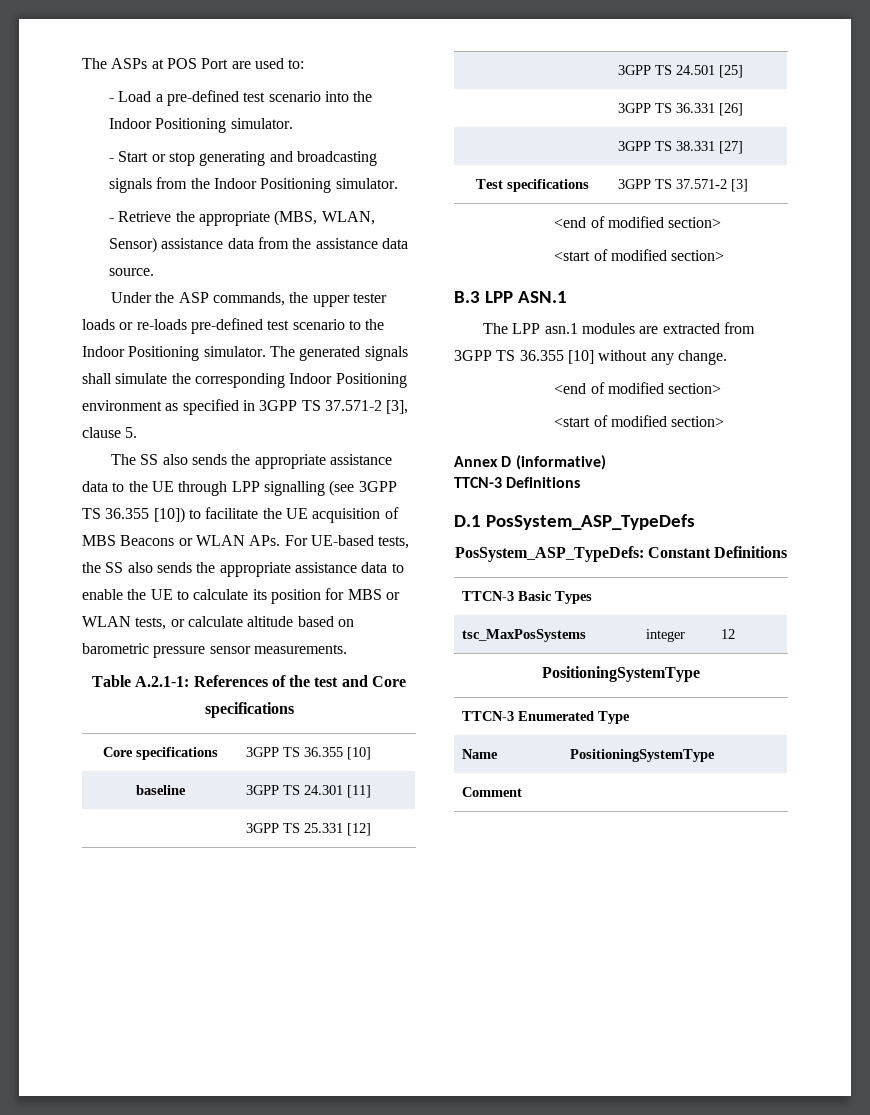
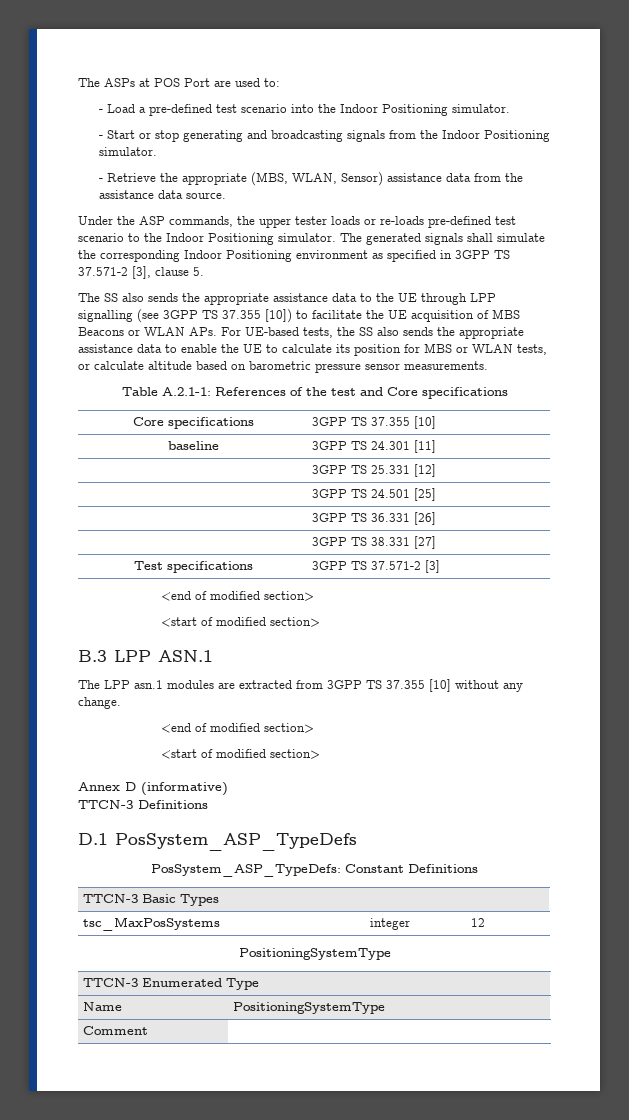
[105,508,150,519] 36.355 -> [222,310,261,319] 37.355
[304,747,344,757] 36.355 -> [371,417,411,426] 37.355
[519,350,564,361] 36.355 -> [386,680,425,689] 37.355

